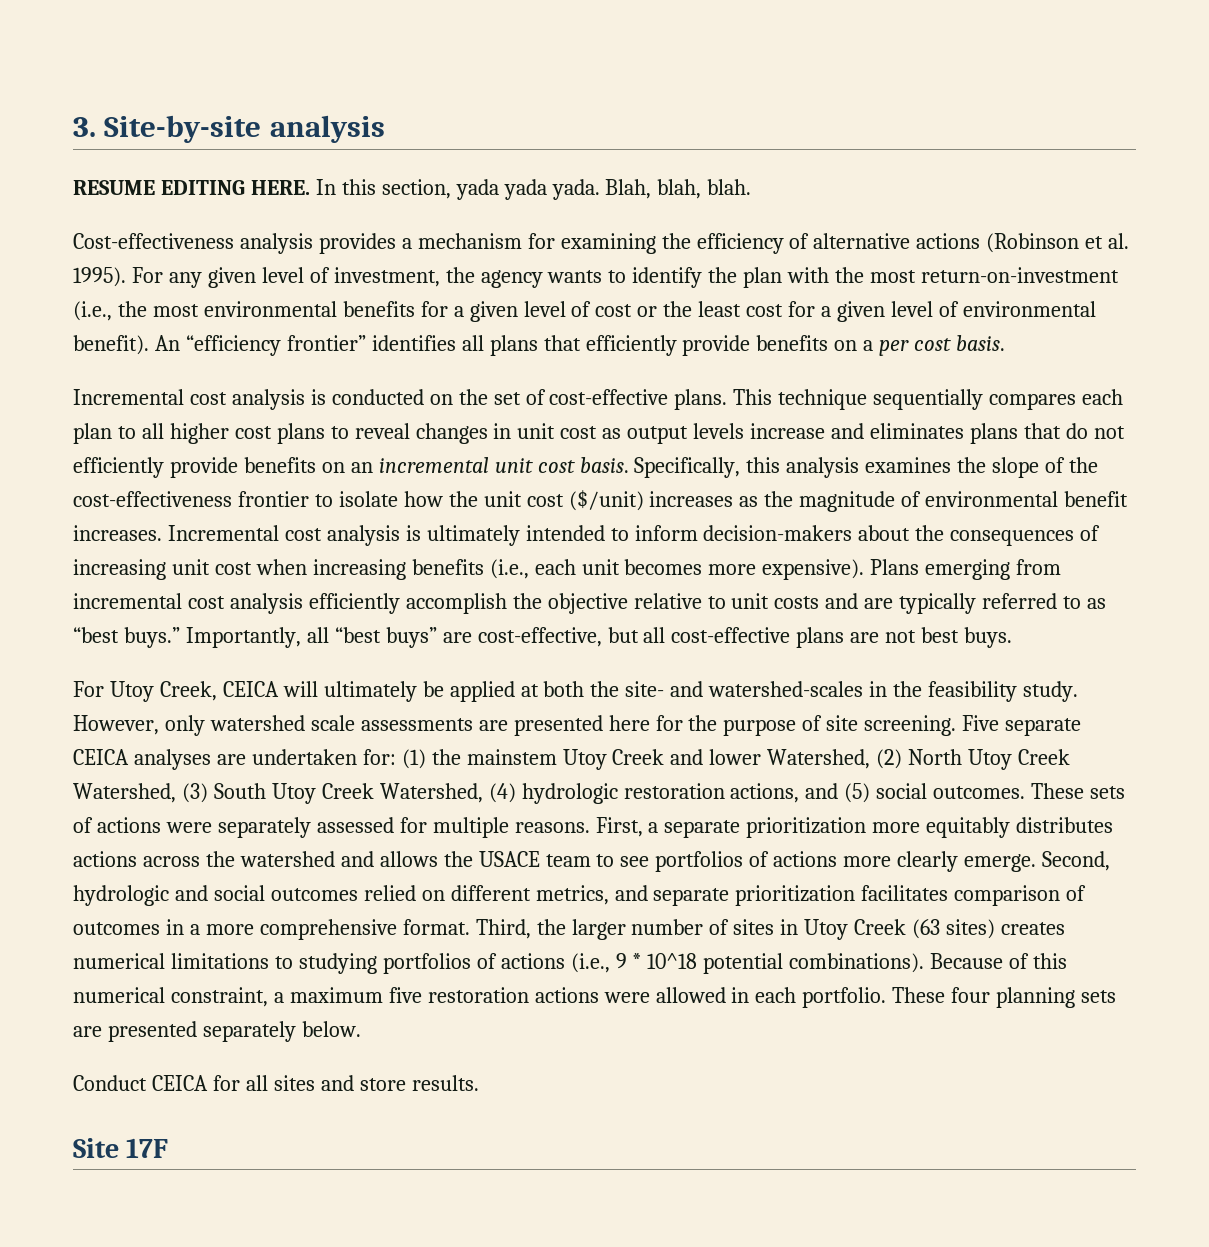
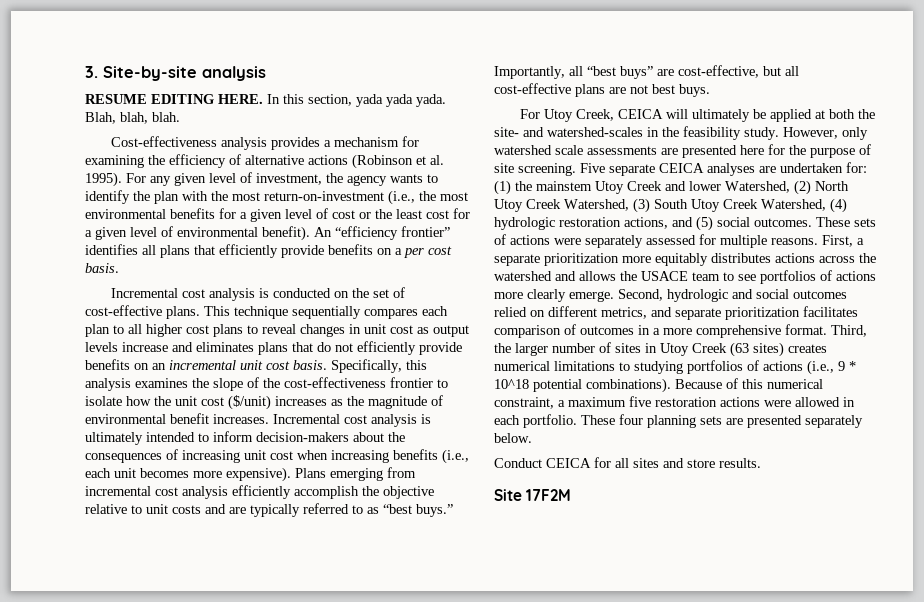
[126,1138,169,1158] 17F -> [526,489,572,501] 17F2M

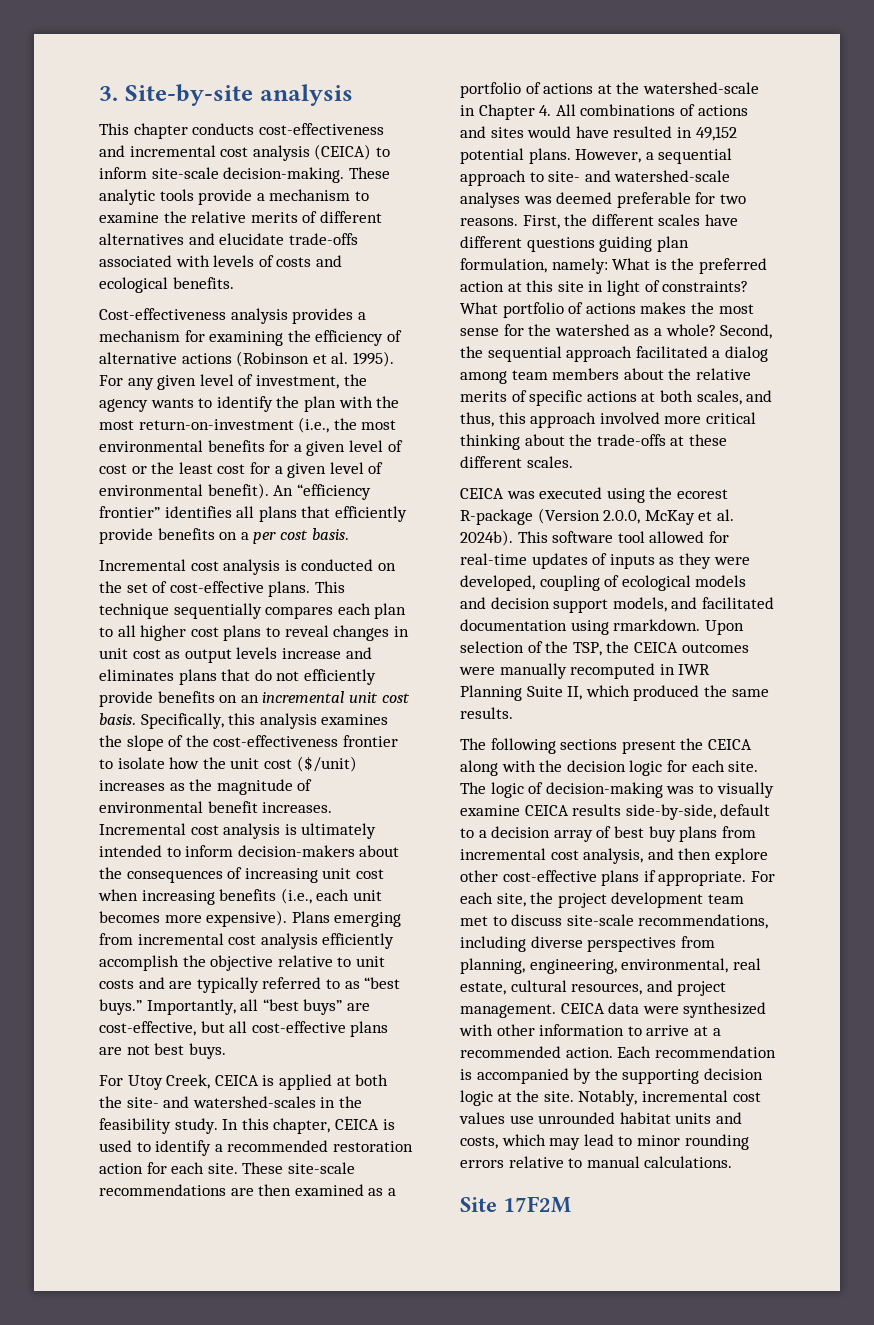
[85,94,446,107] [85,112,180,124] RESUME EDITING HERE. In this section, yada yada yada. Blah, blah, blah. -> [99,123,384,139] [99,144,390,161] [99,167,390,183] [99,189,369,205] [99,211,382,223] [99,233,358,245] [99,255,342,267] [99,277,234,293] This chapter conducts cost-effectiveness and incremental cost analysis (CEICA) to inform site-scale decision-making. These analytic tools provide a mechanism to examine the relative merits of different alternatives and elucidate trade-offs associated with levels of costs and ecological benefits.
[666,109,767,122] will ultimately be -> [262,1075,275,1086] is
[783,127,868,140] [494,144,871,158] [494,162,867,176] [494,180,849,195] [494,198,847,213] [494,216,876,231] [494,234,864,248] [494,253,876,266] [494,270,876,284] [494,289,847,302] [494,306,858,320] [494,324,867,338] [494,342,827,357] [494,360,856,375] [494,378,823,393] [494,396,855,409] [494,414,863,428] [494,433,532,443] [494,457,761,468] However, only watershed scale assessments are presented here for the purpose of site screening. Five separate CEICA analyses are undertaken for: (1) the mainstem Utoy Creek and lower Watershed, (2) North Utoy Creek Watershed, (3) South Utoy Creek Watershed, (4) hydrologic restoration actions, and (5) social outcomes. These sets of actions were separately assessed for multiple reasons. First, a separate prioritization more equitably distributes actions across the watershed and allows the USACE team to see portfolios of actions more clearly emerge. Second, hydrologic and social outcomes relied on different metrics, and separate prioritization facilitates comparison of outcomes in a more comprehensive format. Third, the larger number of sites in Utoy Creek (63 sites) creates numerical limitations to studying portfolios of actions (i.e., 9 * 10^18 potential combinations). Because of this numerical constraint, a maximum five restoration actions were allowed in each portfolio. These four planning sets are presented separately below. // Conduct CEICA for all sites and store results. -> [222,1118,395,1134] [99,1140,413,1156] [99,1162,355,1174] [99,1184,396,1196] [460,82,759,98] [460,104,748,120] [460,126,737,141] [460,148,733,164] [460,170,731,186] [460,192,746,208] [460,214,738,229] [460,236,689,252] [460,258,767,274] [460,280,749,296] [460,302,754,318] [460,324,773,339] [460,346,768,362] [460,368,751,384] [460,390,773,406] [460,412,756,428] [460,434,727,450] [460,456,573,468] [460,487,728,503] [460,508,734,525] [460,530,729,546] [460,553,750,569] [460,575,747,591] [460,597,774,613] [460,619,744,635] [460,641,749,656] [459,663,711,679] [460,685,769,701] [460,707,513,719] [460,738,752,754] [460,760,759,776] [460,782,774,798] [460,804,771,820] [460,826,756,842] [460,848,768,864] [460,870,775,886] [460,892,744,908] [460,914,769,929] [460,936,715,952] [460,958,761,974] [460,980,727,996] [460,1002,767,1018] [459,1024,721,1036] [460,1046,776,1058] [460,1068,763,1084] [460,1090,761,1106] [459,1112,742,1124] [460,1134,749,1150] [460,1156,733,1168] In this chapter, CEICA is used to identify a recommended restoration action for each site. These site-scale recommendations are then examined as a portfolio of actions at the watershed-scale in Chapter 4. All combinations of actions and sites would have resulted in 49,152 potential plans. However, a sequential approach to site- and watershed-scale analyses was deemed preferable for two reasons. First, the different scales have different questions guiding plan formulation, namely: What is the preferred action at this site in light of constraints? What portfolio of actions makes the most sense for the watershed as a whole? Second, the sequential approach facilitated a dialog among team members about the relative merits of specific actions at both scales, and thus, this approach involved more critical thinking about the trade-offs at these different scales. // CEICA was executed using the ecorest R-package (Version 2.0.0, McKay et al. 2024b). This software tool allowed for real-time updates of inputs as they were developed, coupling of ecological models and decision support models, and facilitated documentation using rmarkdown. Upon selection of the TSP, the CEICA outcomes were manually recomputed in IWR Planning Suite II, which produced the same results. // The following sections present the CEICA along with the decision logic for each site. The logic of decision-making was to visually examine CEICA results side-by-side, default to a decision array of best buy plans from incremental cost analysis, and then explore other cost-effective plans if appropriate. For each site, the project development team met to discuss site-scale recommendations, including diverse perspectives from planning, engineering, environmental, real estate, cultural resources, and project management. CEICA data were synthesized with other information to arrive at a recommended action. Each recommendation is accompanied by the supporting decision logic at the site. Notably, incremental cost values use unrounded habitat units and costs, which may lead to minor rounding errors relative to manual calculations.

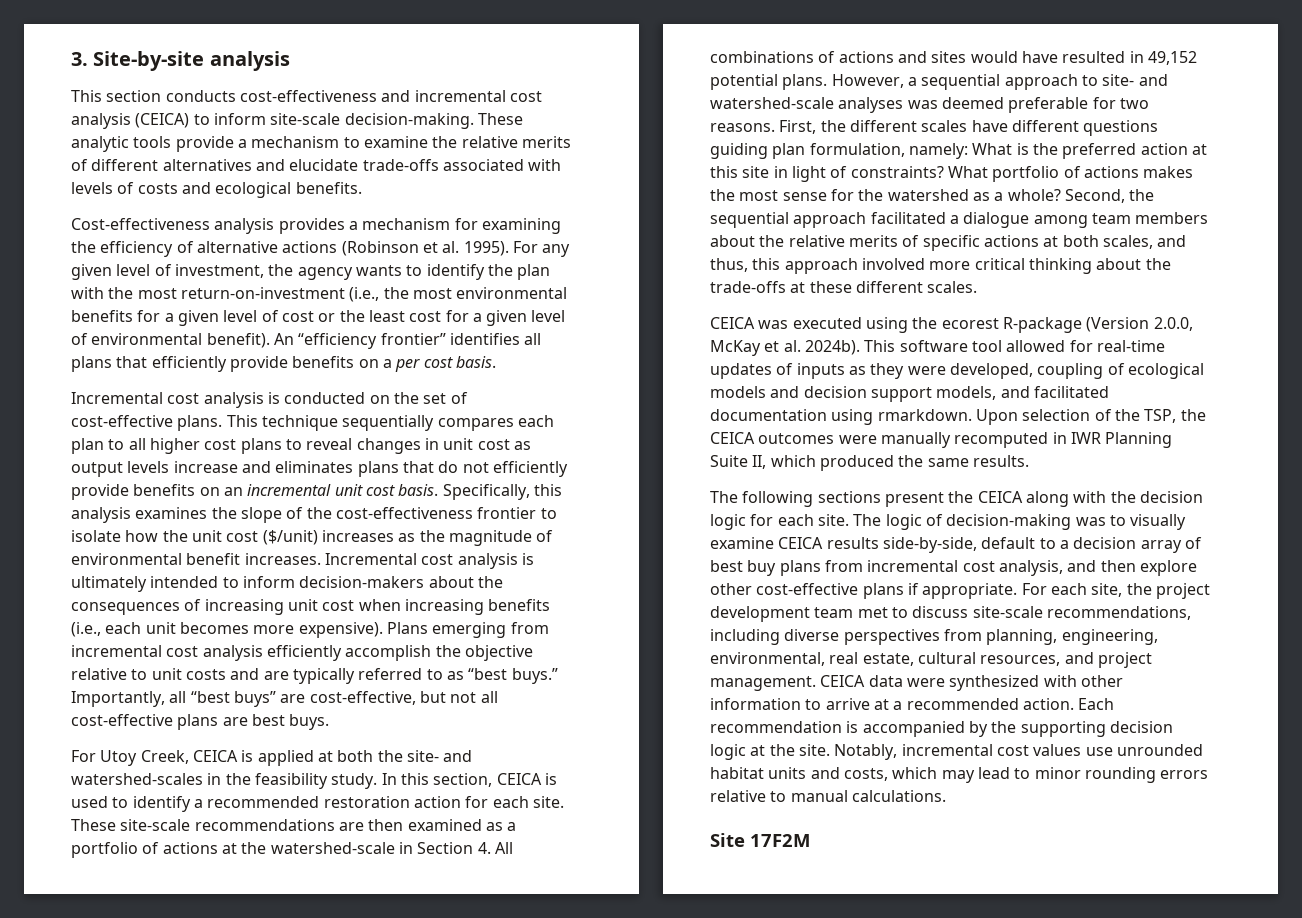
[133,123,188,139] chapter -> [106,90,162,102] section
(225, 1027) none -> [450,692,477,703] not
[126,1045,150,1055] not -> (248, 721) none
[273,1118,331,1134] chapter, -> [433,773,493,787] section,
[478,104,535,120] Chapter -> [417,842,474,854] Section
[724,346,768,362] dialog -> [963,212,1030,228] dialogue

